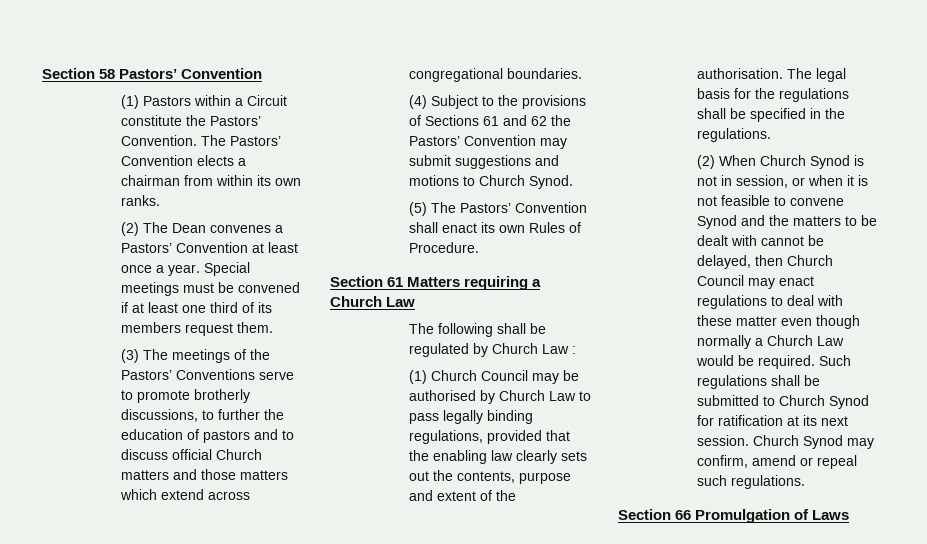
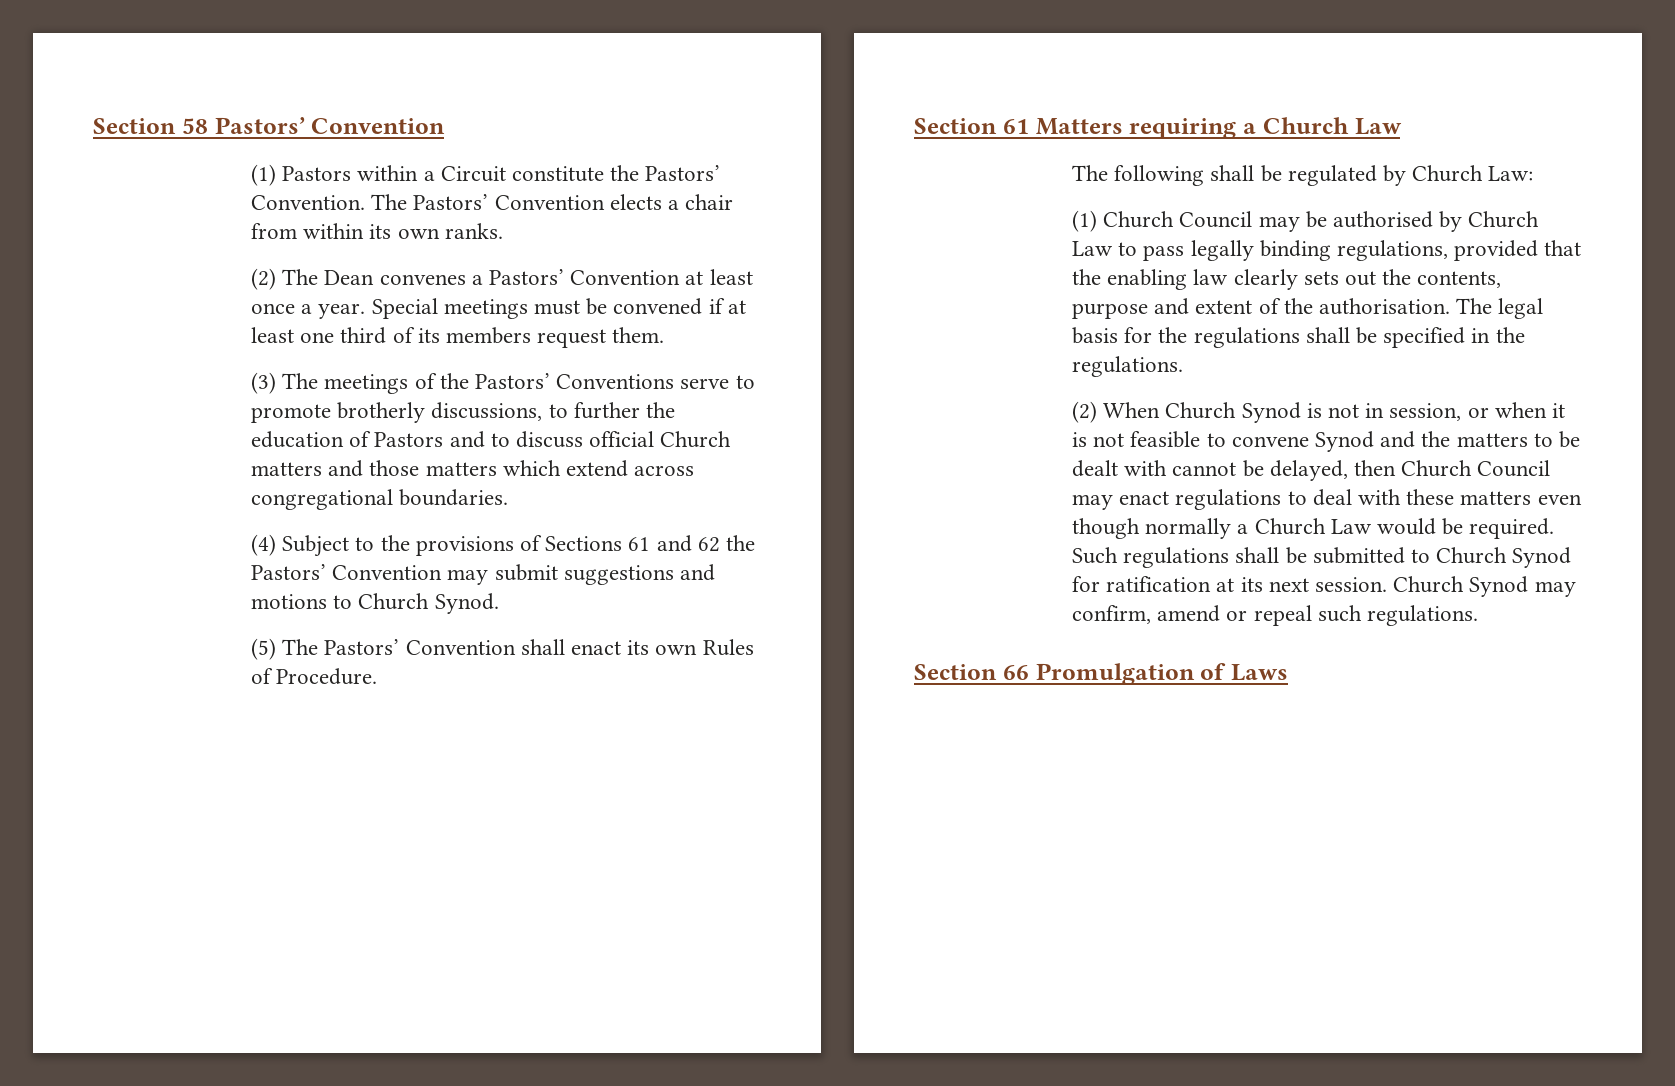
[120,175,180,186] chairman -> [685,194,734,210] chair
[202,430,250,443] pastors -> [374,432,444,447] Pastors
[541,344,576,354] Law : -> [1488,166,1534,181] Law:
[735,316,777,326] matter -> [1460,491,1532,505] matters

